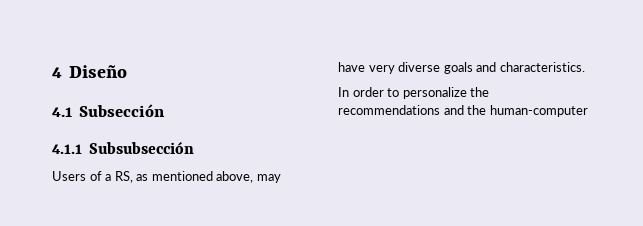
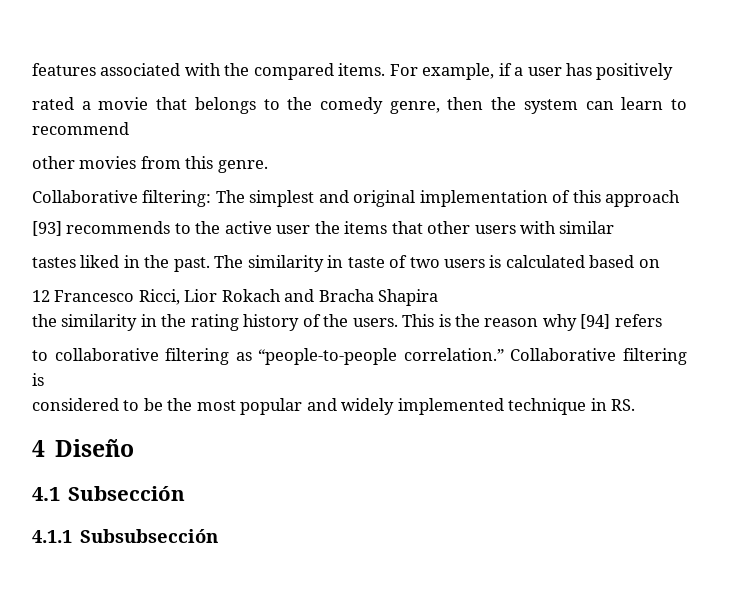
(52, 72) none -> [32,63,674,80] [32,97,687,114] [32,122,129,135] [32,156,268,173] [32,190,681,207] [32,221,615,236] [32,255,660,272] [32,289,439,306] [32,314,662,331] [32,348,687,365] [32,373,44,386] [32,398,636,415] features associated with the compared items. For example, if a user has positively // rated a movie that belongs to the comedy genre, then the system can learn to recommend // other movies from this genre. // Collaborative filtering: The simplest and original implementation of this approach // [93] recommends to the active user the items that other users with similar // tastes liked in the past. The similarity in taste of two users is calculated based on // 12 Francesco Ricci, Lior Rokach and Bracha Shapira // the similarity in the rating history of the users. This is the reason why [94] refers // to collaborative filtering as “people-to-people correlation.” Collaborative filtering is // considered to be the most popular and widely implemented technique in RS. //
[52,171,281,183] [338,62,585,74] [338,87,490,99] [338,105,588,117] // Users of a RS, as mentioned above, may have very diverse goals and characteristics. // In order to personalize the recommendations and the human-computer -> (219, 536) none

